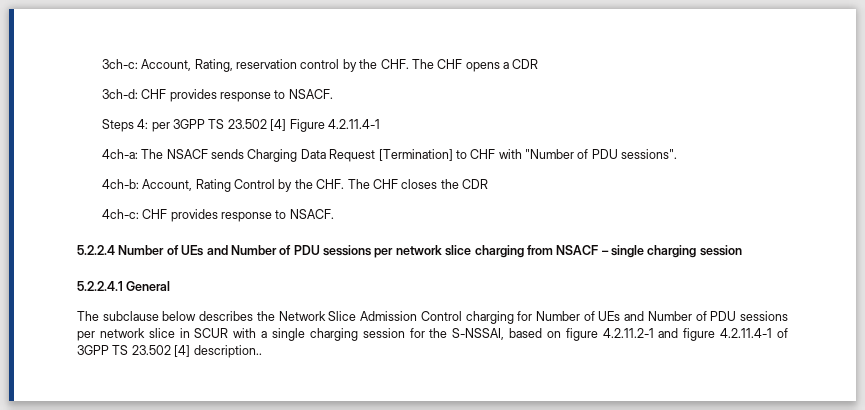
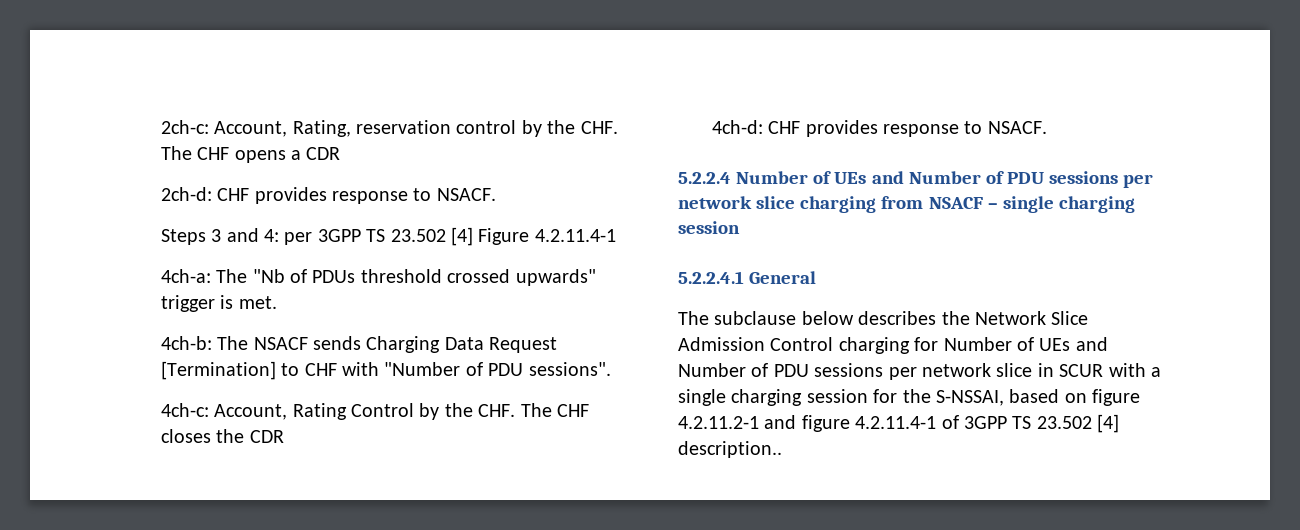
[101,59,138,69] 3ch-c: -> [160,120,209,134] 2ch-c:
[101,89,138,99] 3ch-d: -> [160,187,212,201] 2ch-d:
(134, 125) none -> [211,228,259,242] 3 and
(164, 154) none -> [252,269,596,286] [160,295,277,312] [160,336,249,350] "Nb of PDUs threshold crossed upwards" trigger is met. // 4ch-b: The
[101,179,139,189] 4ch-b: -> [160,403,209,417] 4ch-c:
[101,209,139,219] 4ch-c: -> [711,120,763,134] 4ch-d:

